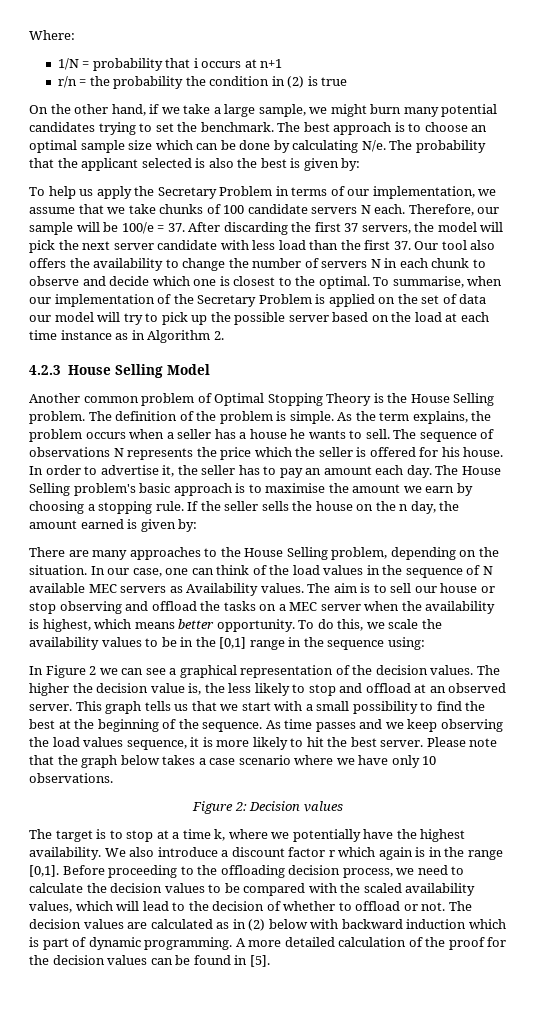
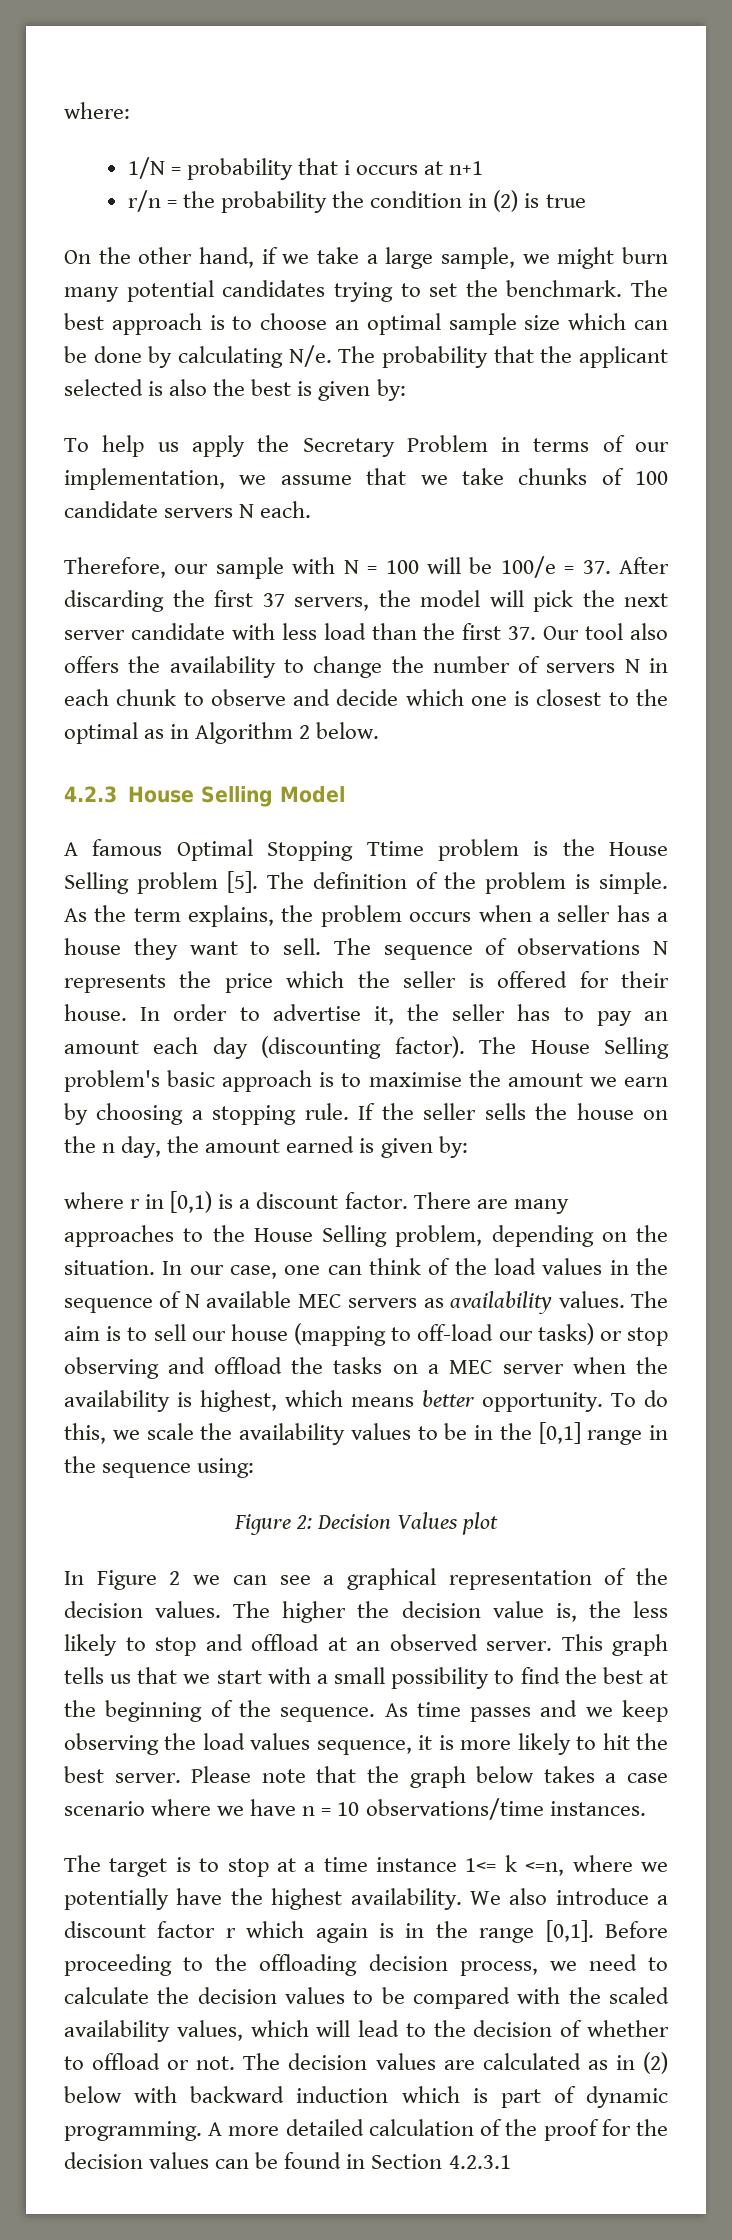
[29,30,75,40] Where: -> [64,102,130,119] where:
(406, 209) none -> (312, 509) //
(73, 228) none -> [292,557,419,574] with N = 100
[318,276,503,289] [29,294,487,307] [29,312,489,325] [29,330,112,340] optimal. To summarise, when our implementation of the Secretary Problem is applied on the set of data our model will try to pick up the possible server based on the load at each time instance -> [64,722,138,744] optimal
[213,331,224,340] 2. -> [299,722,380,739] 2 below.
[29,393,372,406] Another common problem of Optimal Stopping Theory -> [64,839,519,861] A famous Optimal Stopping Ttime problem
[29,411,85,424] problem. -> [137,871,258,894] problem [5].
[290,429,346,439] he wants -> [133,938,238,960] they want
[441,447,460,457] his -> [621,971,669,988] their
[406,465,432,478] day. -> [212,1036,465,1059] day (discounting factor).
(198, 525) none -> [64,1191,408,1213] where r in [0,1) is a discount factor.
[186,583,259,596] Availability -> [450,1291,553,1314] availability
(478, 588) none -> [294,1323,594,1346] (mapping to off-load our tasks)
(425, 643) none -> [233,1512,499,1535] // Figure 2: Decision Values plot
[391,755,437,768] [29,773,113,783] [192,801,343,814] only 10 observations. // Figure 2: Decision values -> [302,1798,646,1820] n = 10 observations/time instances.
[214,829,226,841] k, -> [376,1855,565,1876] instance 1<= k <=n,
[249,955,270,967] [5]. -> [371,2154,511,2169] Section 4.2.3.1

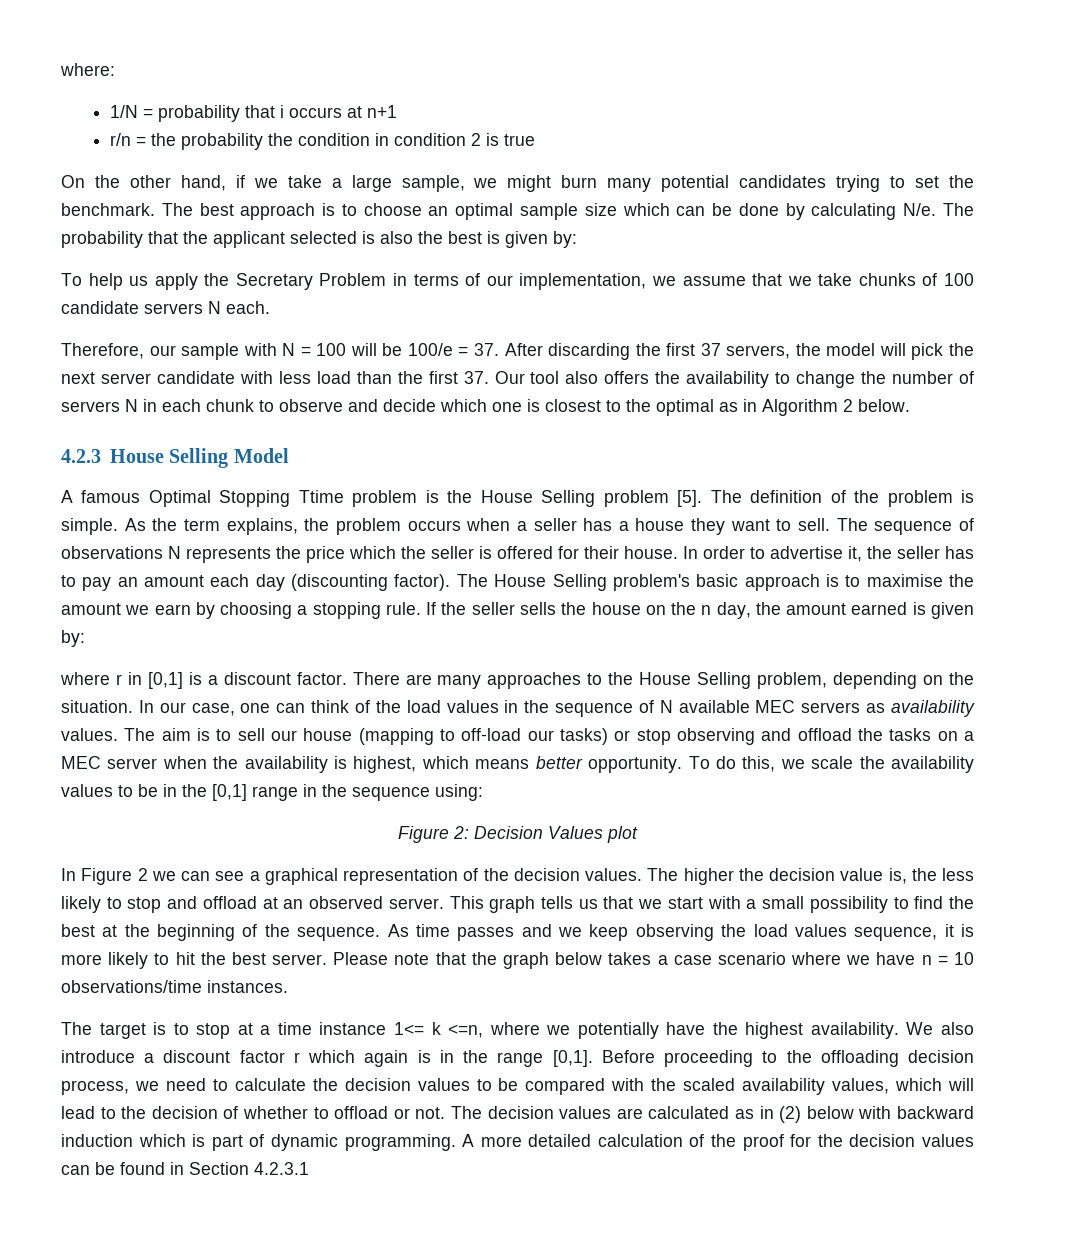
[493,190,519,212] (2) -> [393,133,481,146] condition 2
[170,1191,213,1213] [0,1) -> [147,672,183,689] [0,1]

